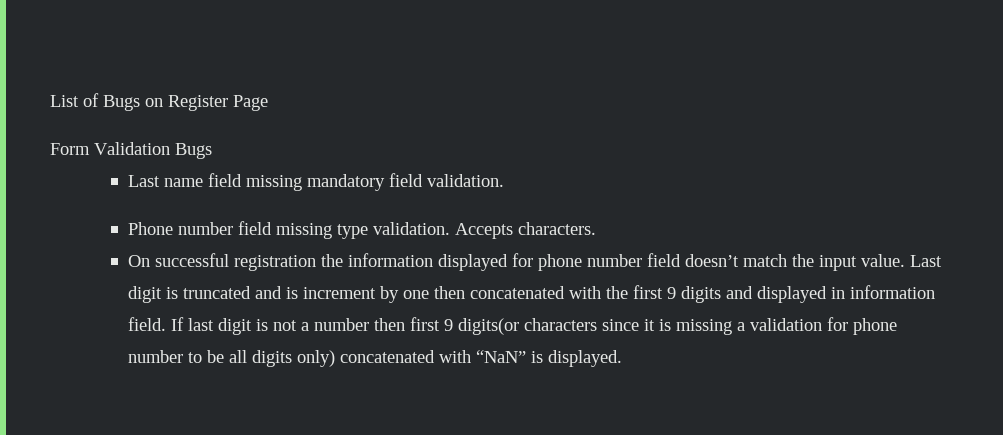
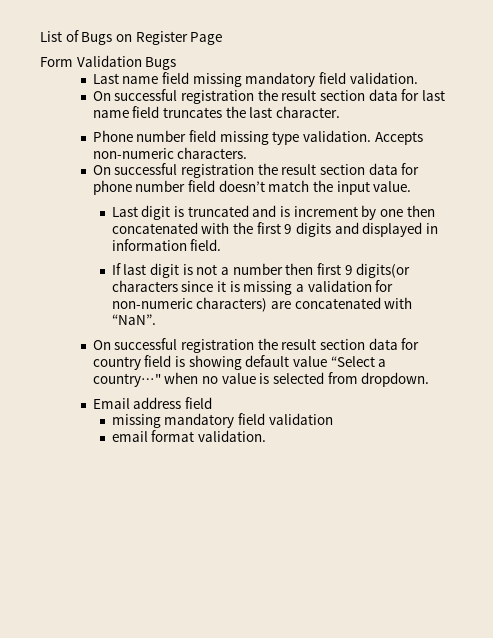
(504, 180) none -> [92,89,445,104] [92,106,341,118] // On successful registration the result section data for last name field truncates the last character.
(513, 231) none -> [92,148,174,159] non-numeric
[347,253,508,271] information displayed -> [281,163,398,175] result section data
(905, 260) none -> (412, 186) //
(166, 324) none -> (222, 245) //
[852,318,897,335] [127,350,622,367] phone number to be all digits only) concatenated with “NaN” is displayed. -> [111,297,413,312] [111,314,156,325] [92,338,420,353] [92,355,387,370] [92,372,430,387] [92,397,213,409] [111,413,333,428] [111,430,267,442] non-numeric characters) are concatenated with “NaN”. // On successful registration the result section data for country field is showing default value “Select a country…" when no value is selected from dropdown. // Email address field // missing mandatory field validation // email format validation.

